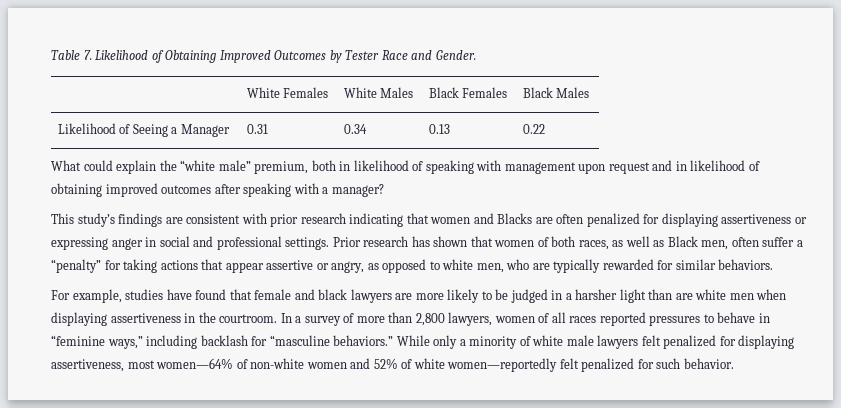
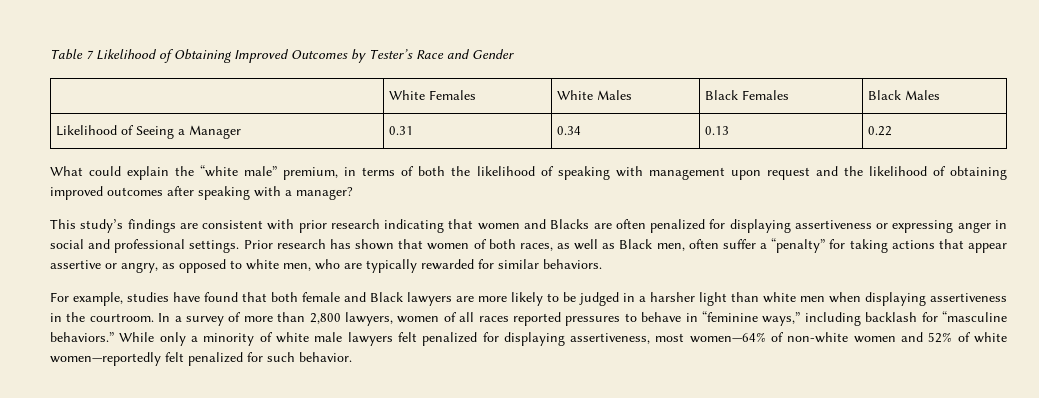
[83,50,92,60] 7. -> [86,50,94,59] 7
[345,50,380,60] Tester -> [369,49,413,59] Tester’s
[435,50,476,60] Gender. -> [472,49,514,59] Gender
[311,160,351,171] both in -> [344,166,471,176] in terms of both the
[675,161,687,171] in -> [843,166,863,176] the
(252, 294) none -> [271,292,298,302] both
[318,289,348,300] black -> [370,292,403,302] Black
[675,293,693,300] are -> (759, 297) none

